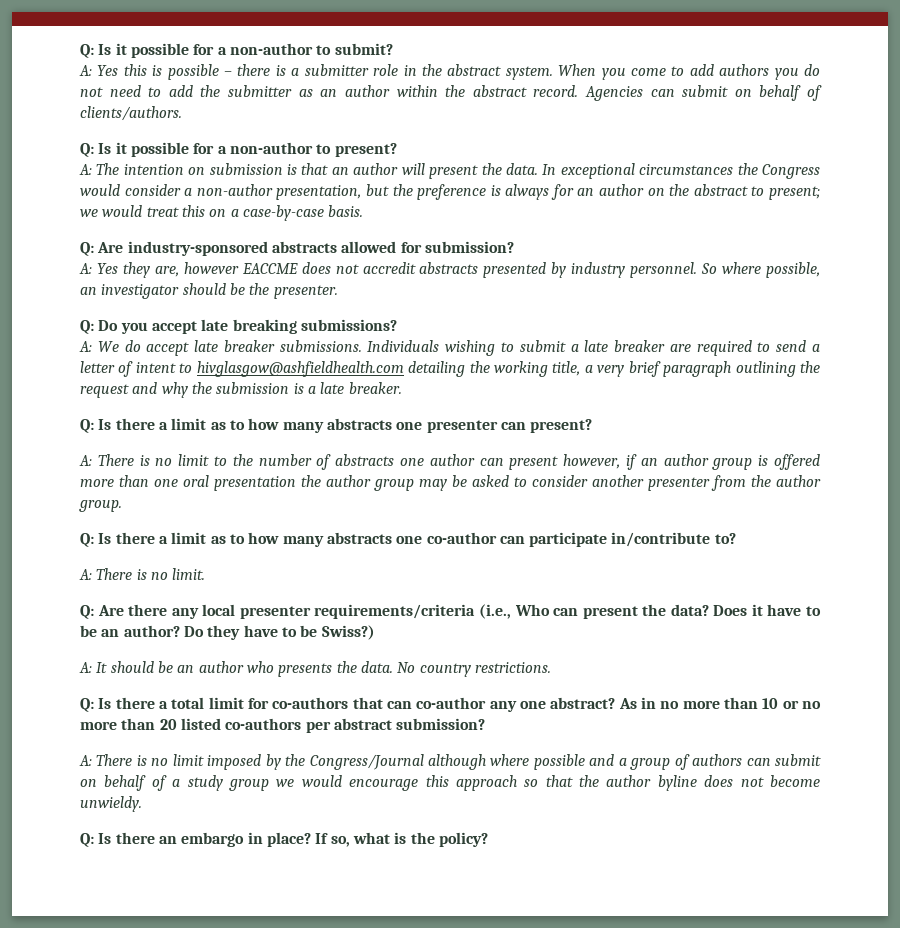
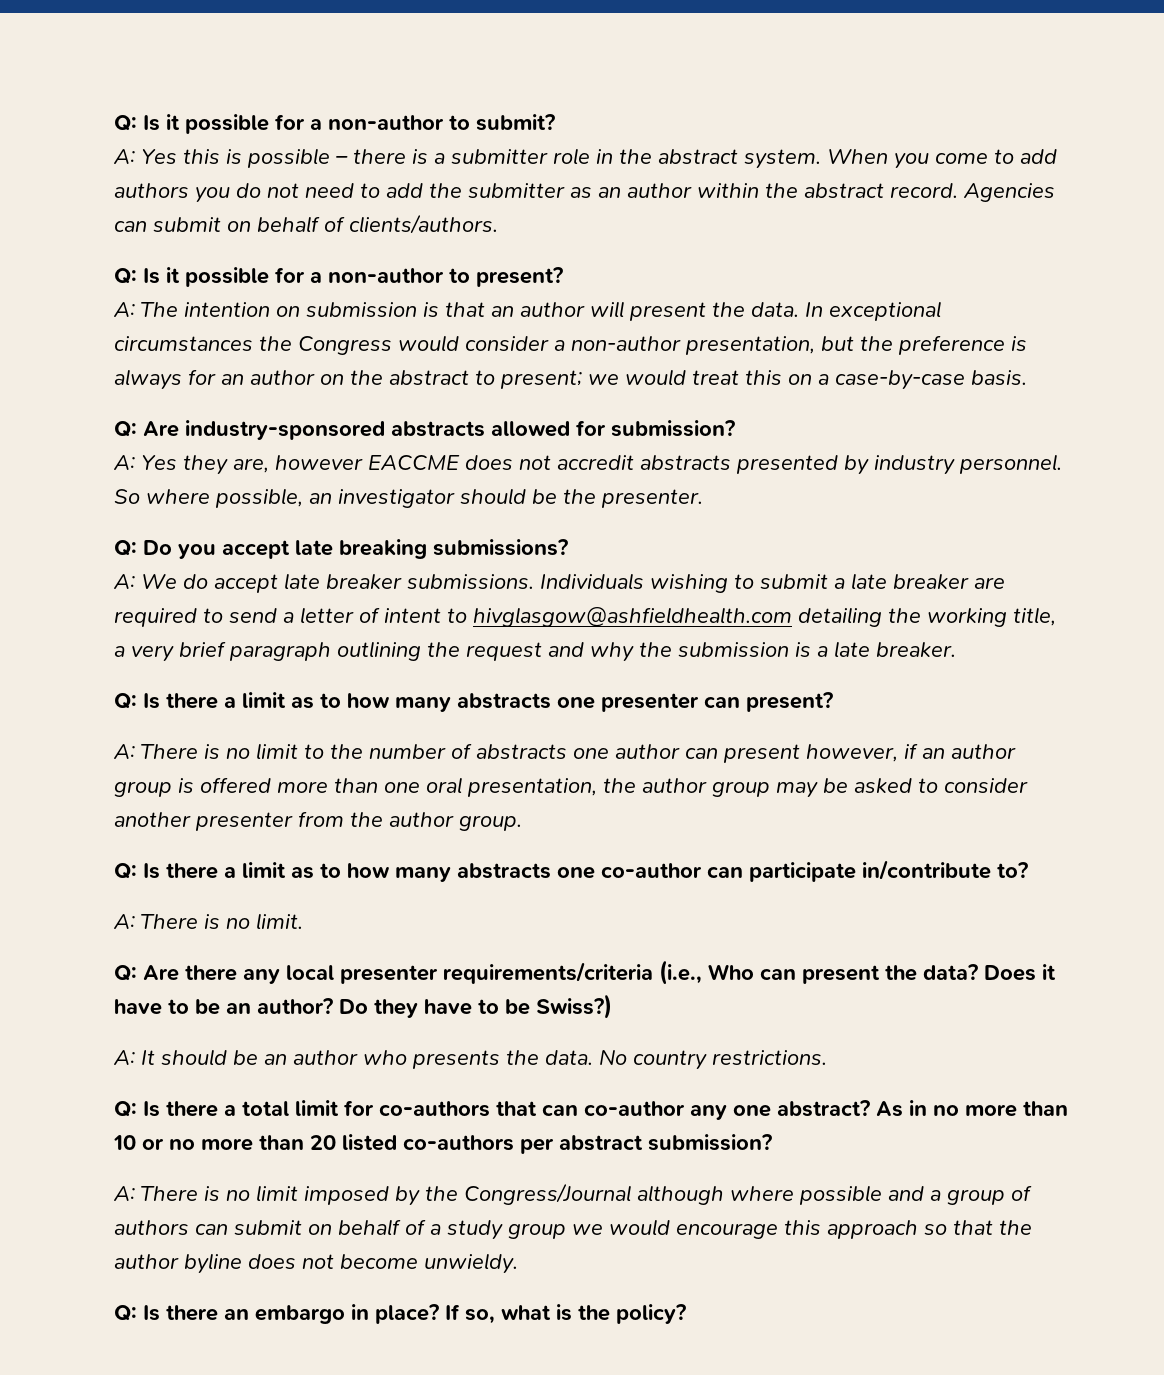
[214,476,296,491] presentation -> [467,778,597,797] presentation,

